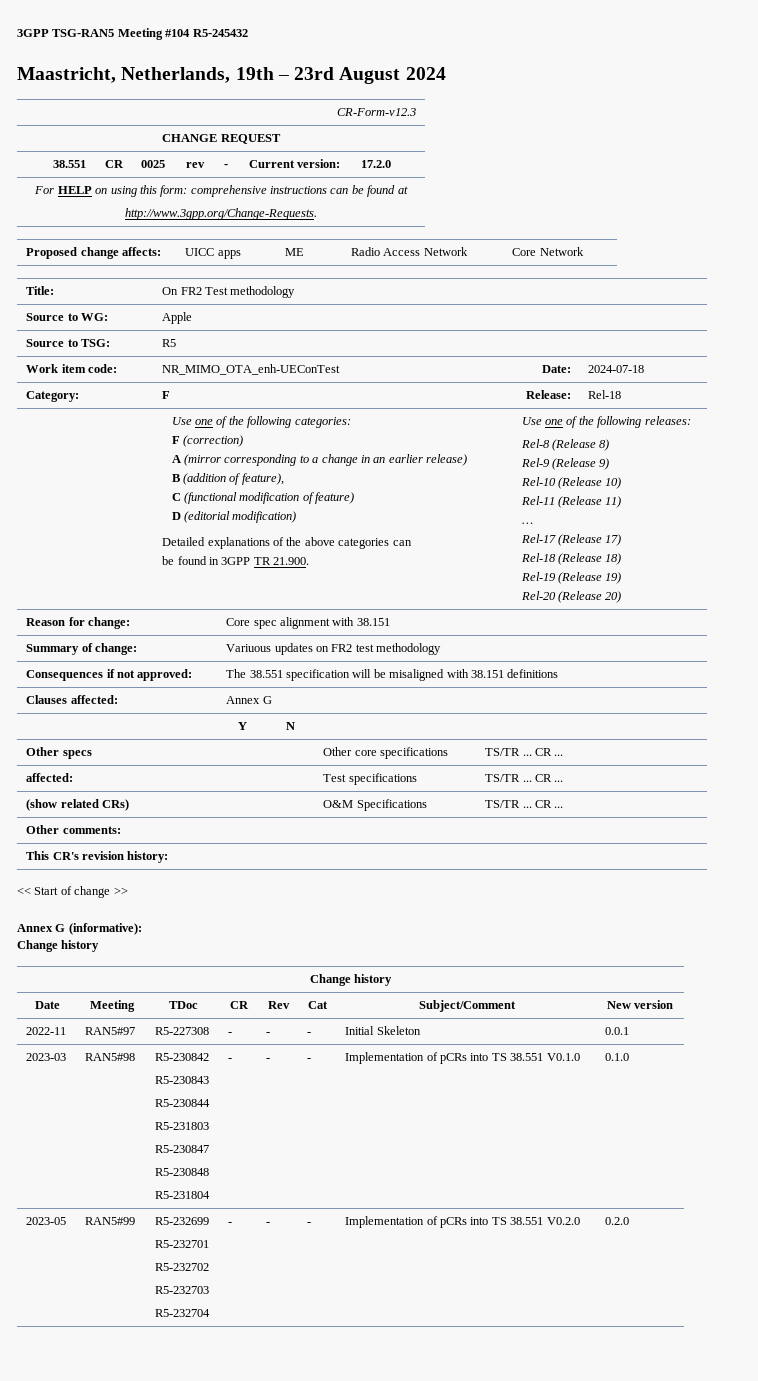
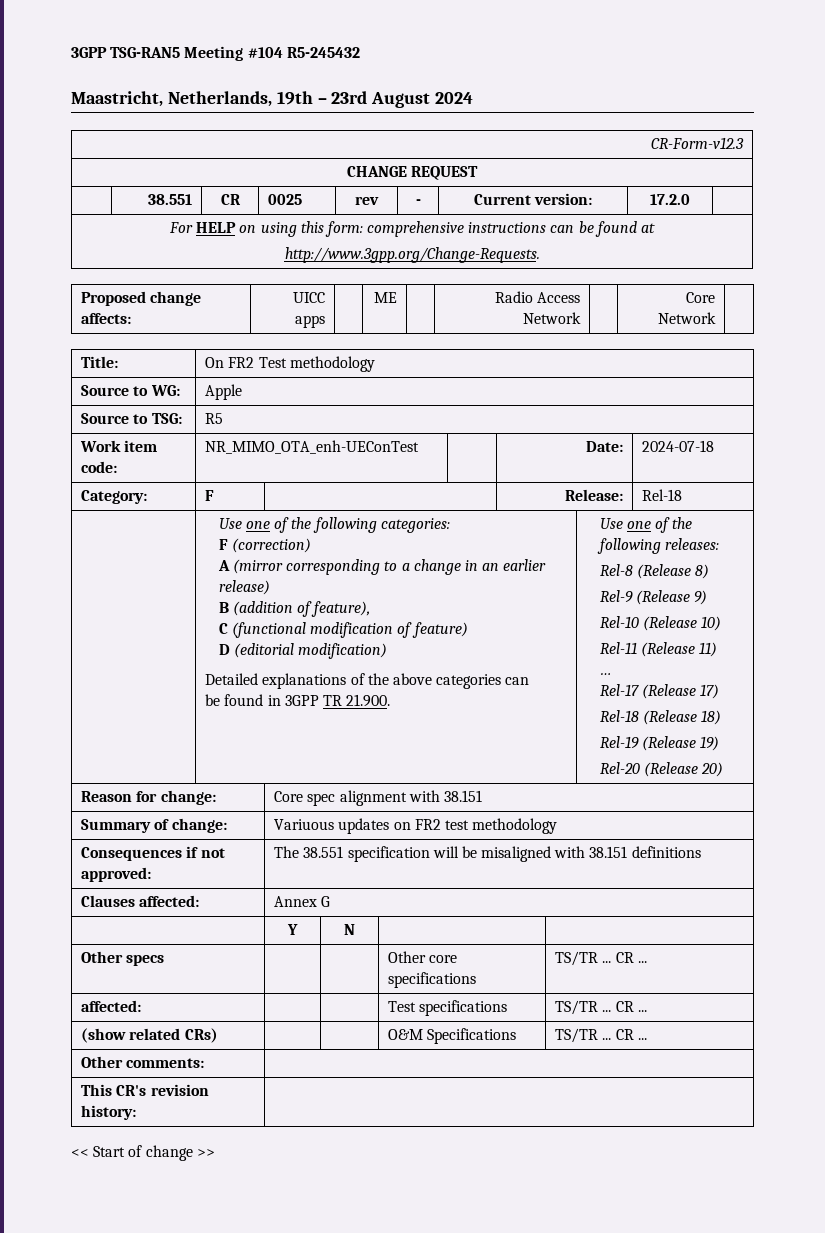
[17,923,142,935] [17,940,100,952] [309,974,393,986] [34,1001,60,1009] [89,1000,135,1012] [168,1001,198,1009] [229,1001,249,1009] [267,1001,290,1009] [308,1001,328,1009] [418,1000,516,1012] [606,1000,674,1009] [26,1027,67,1035] [85,1027,136,1035] [155,1027,210,1035] [228,1032,233,1035] [266,1032,271,1035] [307,1032,312,1035] [345,1026,421,1035] [605,1027,630,1035] [26,1053,67,1061] [85,1053,136,1061] [155,1053,210,1061] [155,1076,210,1084] [155,1099,211,1107] [155,1122,210,1130] [155,1145,210,1153] [155,1168,210,1176] [155,1191,211,1199] [228,1058,233,1061] [266,1058,271,1061] [307,1058,312,1061] [345,1052,580,1064] [605,1053,630,1061] [26,1217,67,1225] [85,1217,136,1225] [155,1217,210,1225] [155,1240,210,1248] [155,1263,210,1271] [155,1286,210,1294] [155,1309,211,1317] [228,1222,233,1225] [266,1222,271,1225] [307,1222,312,1225] [345,1216,580,1228] [605,1217,630,1225] // Annex G (informative): // Change history // Change history // Date | Meeting | TDoc | CR | Rev | Cat | Subject/Comment | New version // 2022-11 | RAN5#97 | R5-227308 | - | - | - | Initial Skeleton | 0.0.1 // 2023-03 | RAN5#98 | R5-230842 // R5-230843 // R5-230844 // R5-231803 // R5-230847 // R5-230848 // R5-231804 | - | - | - | Implementation of pCRs into TS 38.551 V0.1.0 | 0.1.0 // 2023-05 | RAN5#99 | R5-232699 // R5-232701 // R5-232702 // R5-232703 // R5-232704 | - | - | - | Implementation of pCRs into TS 38.551 V0.2.0 | 0.2.0 -> (215, 1153) none

